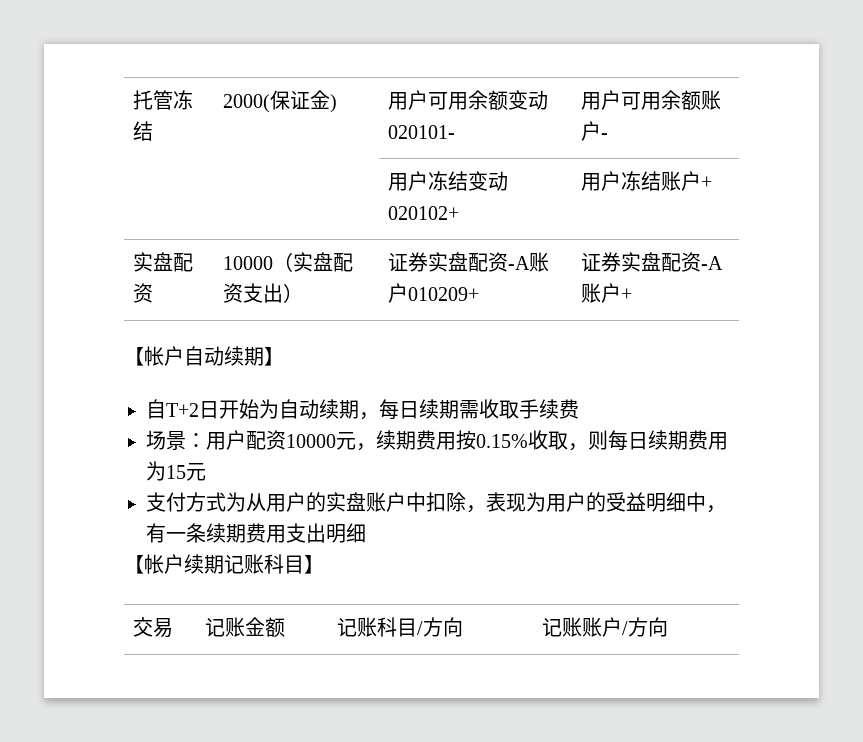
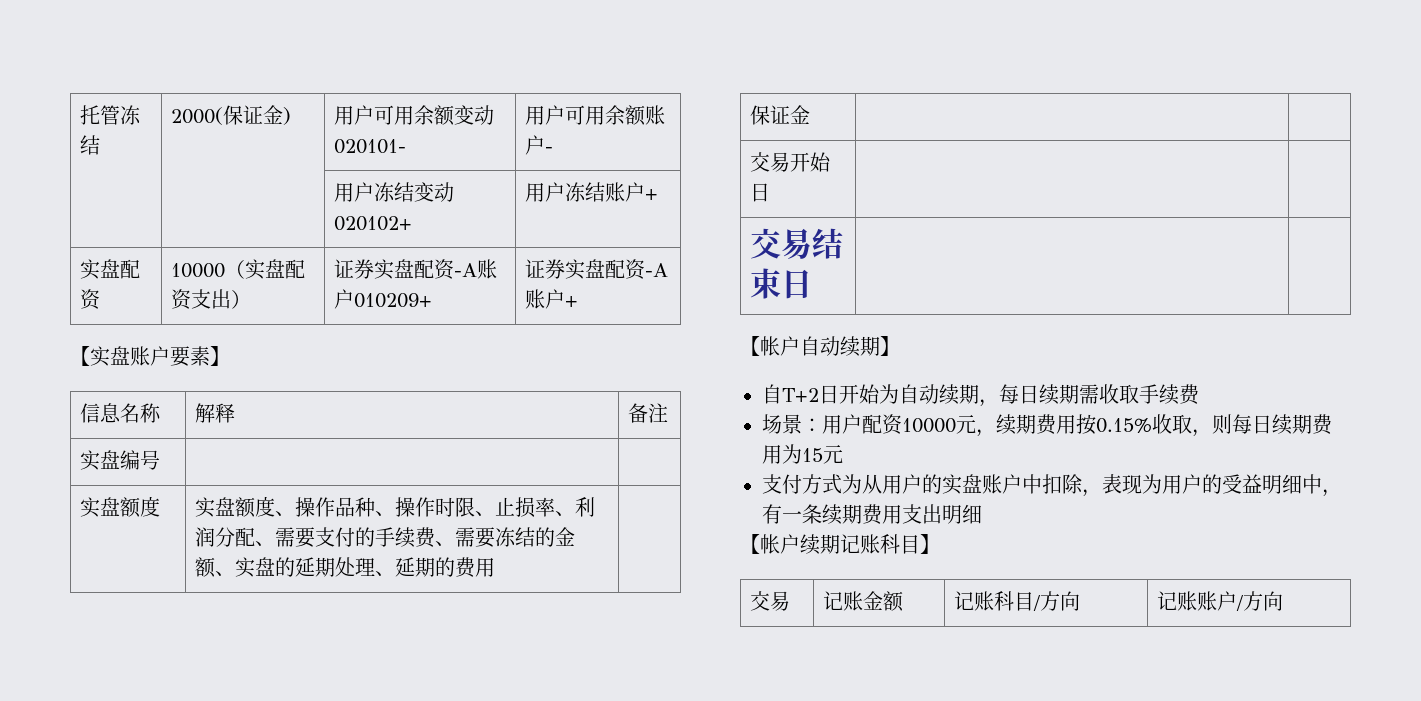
(633, 294) none -> [70,346,230,367] [80,403,162,423] [195,403,236,423] [628,403,669,423] [80,450,161,471] [80,496,161,518] [195,496,596,518] [195,527,576,548] [195,557,496,578] [750,105,811,125] [750,152,832,172] [750,183,771,202] [750,228,844,259] [750,268,813,299] // 【实盘账户要素】 // 信息名称 | 解释 | 备注 // 实盘编号 | | // 实盘额度 | 实盘额度、操作品种、操作时限、止损率、利润分配、需要支付的手续费、需要冻结的金额、实盘的延期处理、延期的费用 | // 保证金 | | // 交易开始日 | | // 交易结束日 | |

